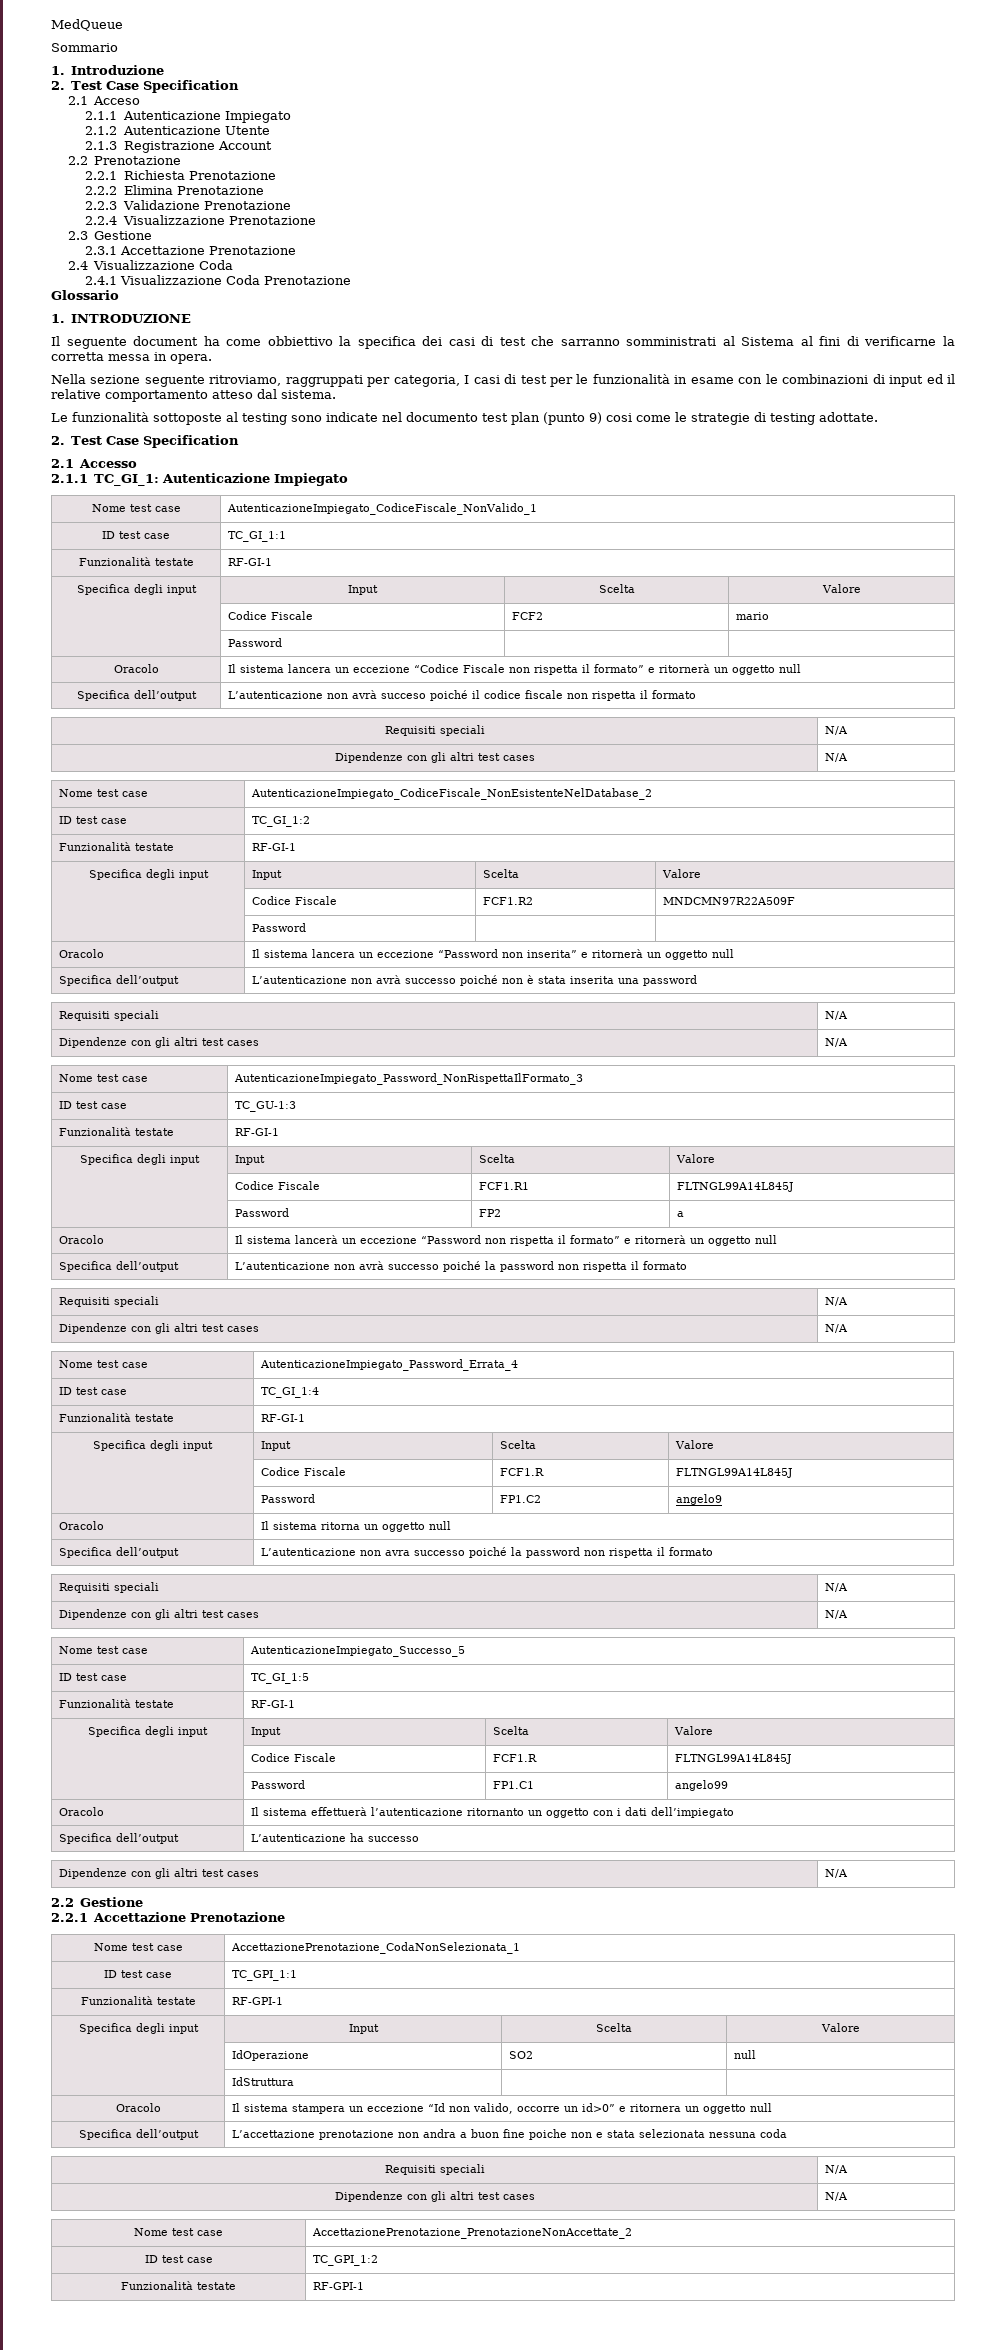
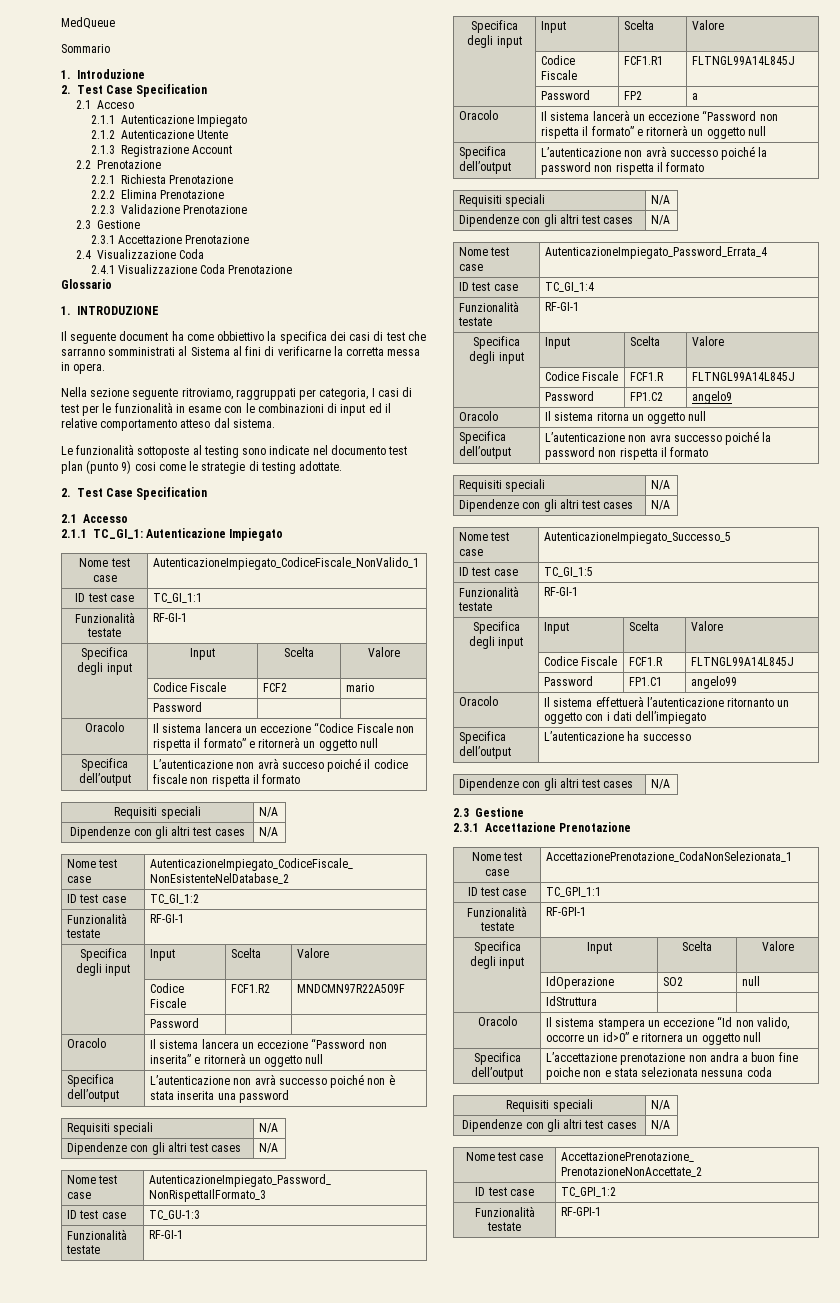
[85,215,316,225] // 2.2.4 Visualizzazione Prenotazione -> (247, 209) none
[51,1897,144,1907] [51,1913,88,1922] 2.2 Gestione // 2.2.1 -> [453,807,524,817] [453,823,479,832] 2.3 Gestione // 2.3.1

